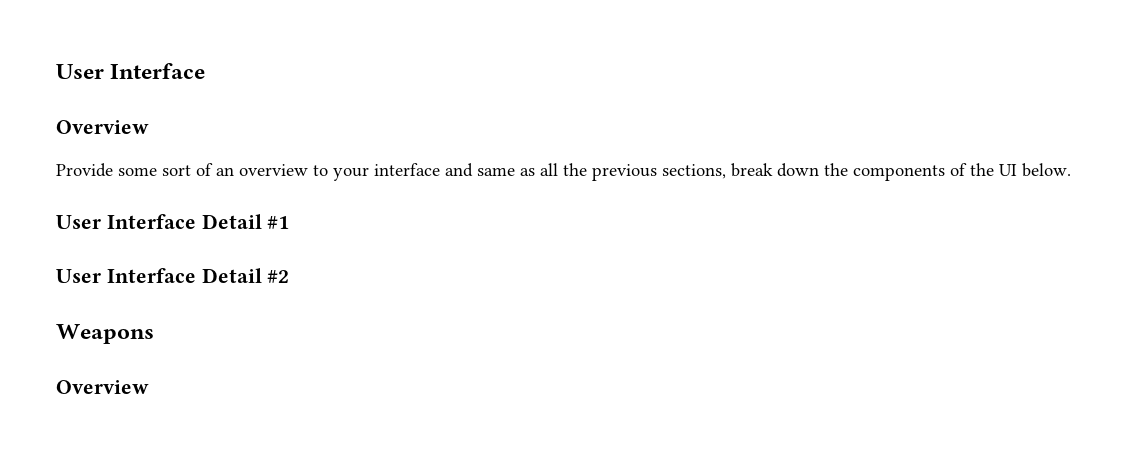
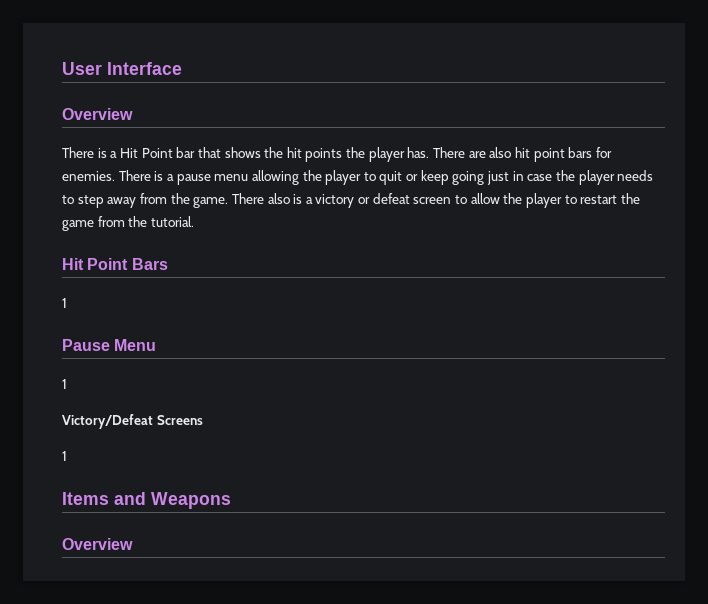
[56,163,1071,181] [56,214,290,229] [56,268,290,283] Provide some sort of an overview to your interface and same as all the previous sections, break down the components of the UI below. // User Interface Detail #1 // User Interface Detail #2 // -> [62,147,612,162] [62,170,654,185] [62,193,640,208] [62,216,194,231] [62,258,168,270] [62,298,67,308] [62,339,157,351] [62,379,67,389] [62,414,203,429] [62,451,67,461] [62,492,146,505] There is a Hit Point bar that shows the hit points the player has. There are also hit point bars for enemies. There is a pause menu allowing the player to quit or keep going just in case the player needs to step away from the game. There also is a victory or defeat screen to allow the player to restart the game from the tutorial. // Hit Point Bars // 1 // Pause Menu // 1 // Victory/Defeat Screens // 1 // Items and

